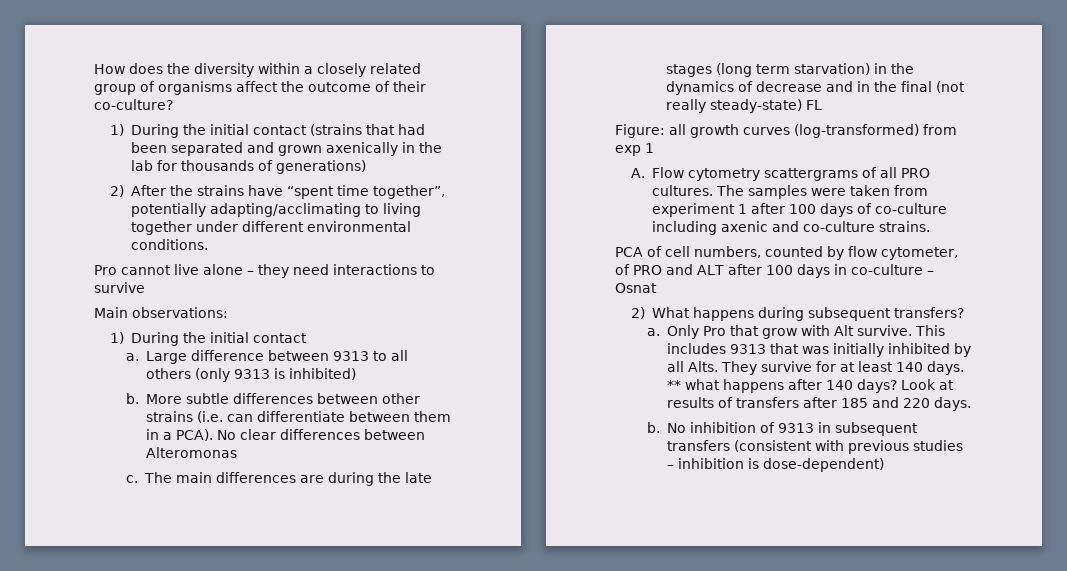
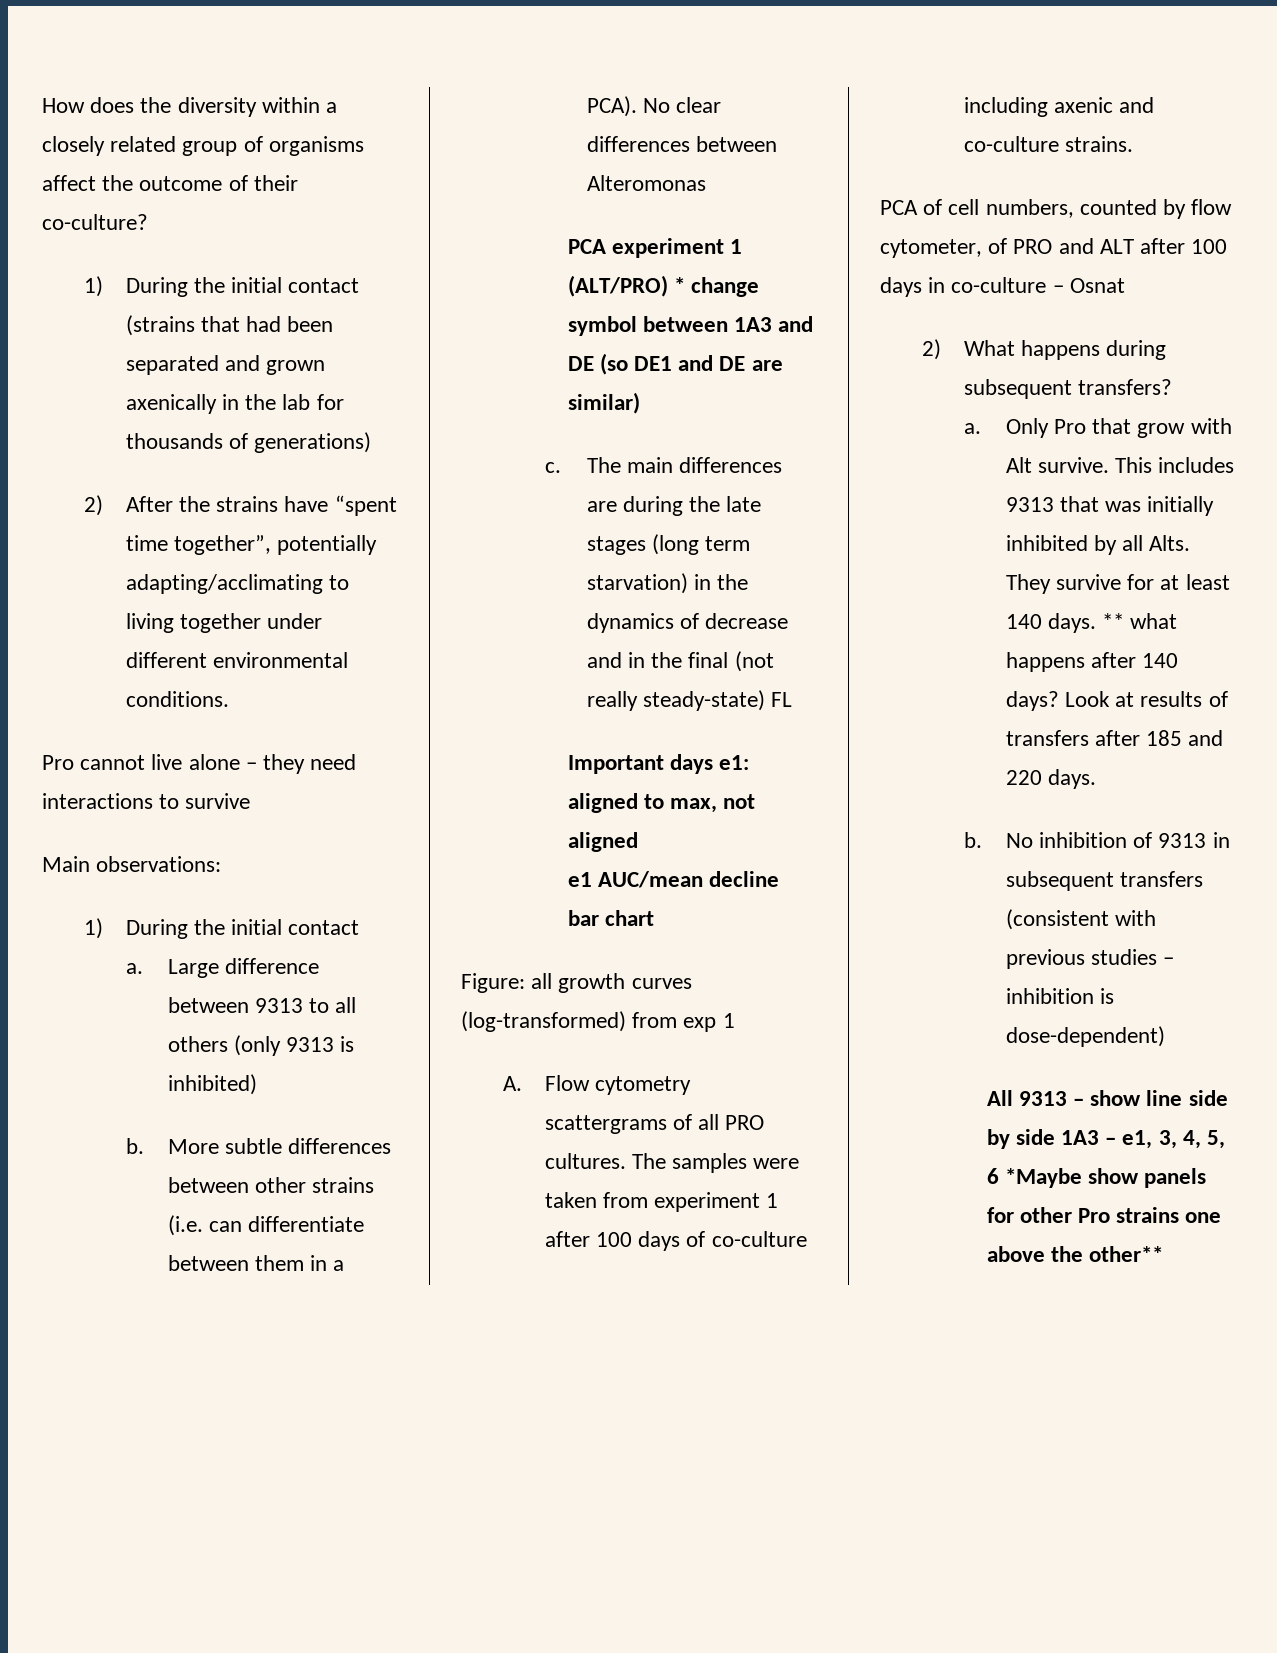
(237, 452) none -> [567,238,742,258] [567,275,759,297] [567,316,814,336] [567,353,783,375] [567,392,640,414] // PCA experiment 1 (ALT/PRO) * change symbol between 1A3 and DE (so DE1 and DE are similar)
(822, 105) none -> [567,754,749,774] [567,793,756,813] [567,832,638,852] [567,871,779,888] [567,910,654,926] // Important days e1: aligned to max, not aligned // e1 AUC/mean decline bar chart
(884, 465) none -> [986,1090,1228,1106] [986,1129,1225,1149] [986,1168,1207,1188] [986,1207,1222,1223] [986,1246,1163,1262] // All 9313 – show line side by side 1A3 – e1, 3, 4, 5, 6 *Maybe show panels for other Pro strains one above the other**

